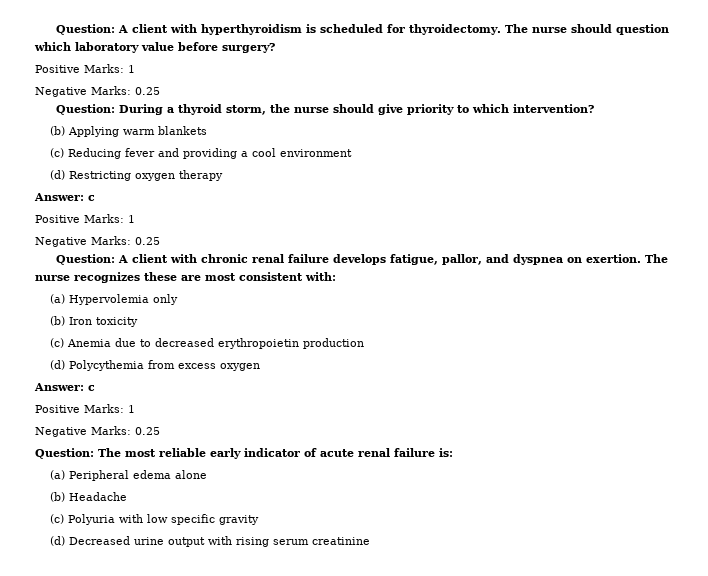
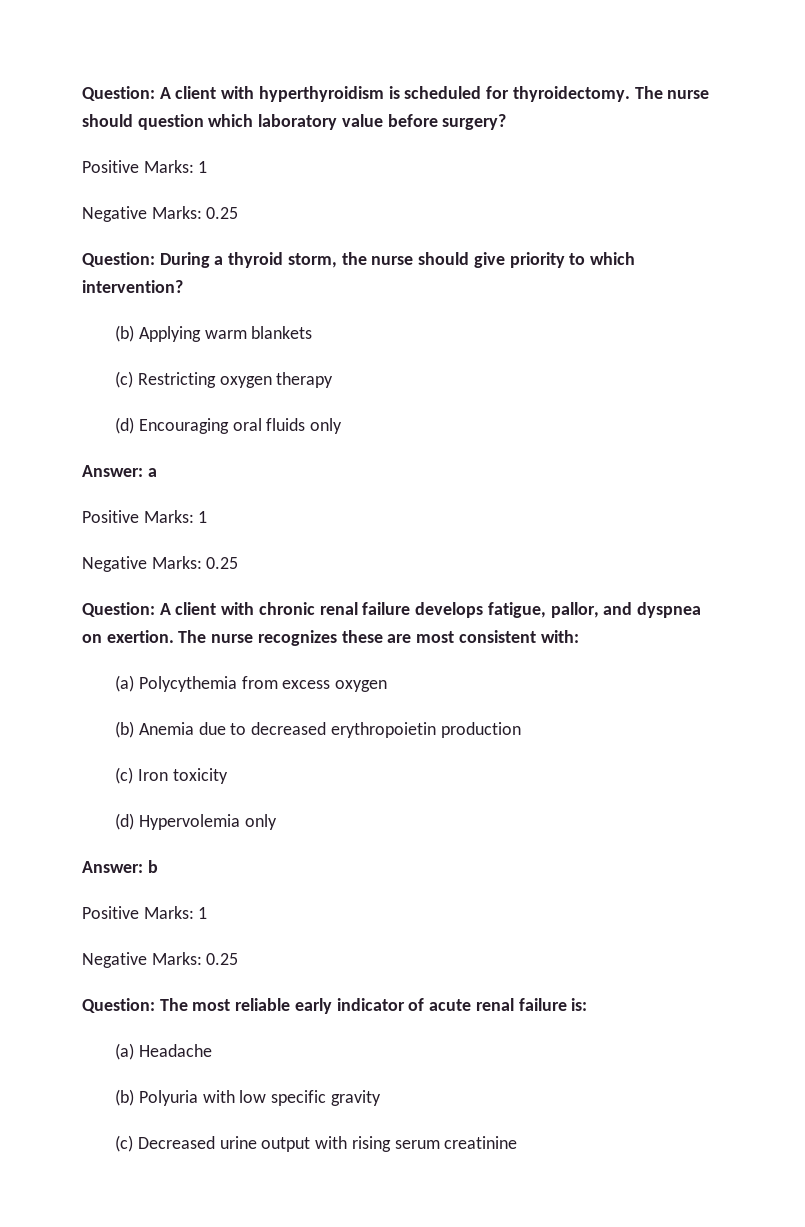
[67,148,352,159] [49,170,223,181] [34,193,95,201] Reducing fever and providing a cool environment // (d) Restricting oxygen therapy // Answer: c -> [138,372,334,388] [115,417,343,434] [82,465,157,477] Restricting oxygen therapy // (d) Encouraging oral fluids only // Answer: a
[68,294,178,305] [49,316,138,327] [49,338,64,348] Hypervolemia only // (b) Iron toxicity // (c) -> [139,676,388,692] [115,721,135,738] Polycythemia from excess oxygen // (b)
[49,360,260,371] [34,383,95,391] (d) Polycythemia from excess oxygen // Answer: c -> [115,767,228,784] [115,813,277,830] [82,860,158,873] (c) Iron toxicity // (d) Hypervolemia only // Answer: b
[68,470,207,481] [49,492,127,502] [49,514,64,524] Peripheral edema alone // (b) Headache // (c) -> [139,1044,213,1057] [115,1089,135,1106] Headache // (b)
[49,536,65,546] (d) -> [115,1135,134,1152] (c)

